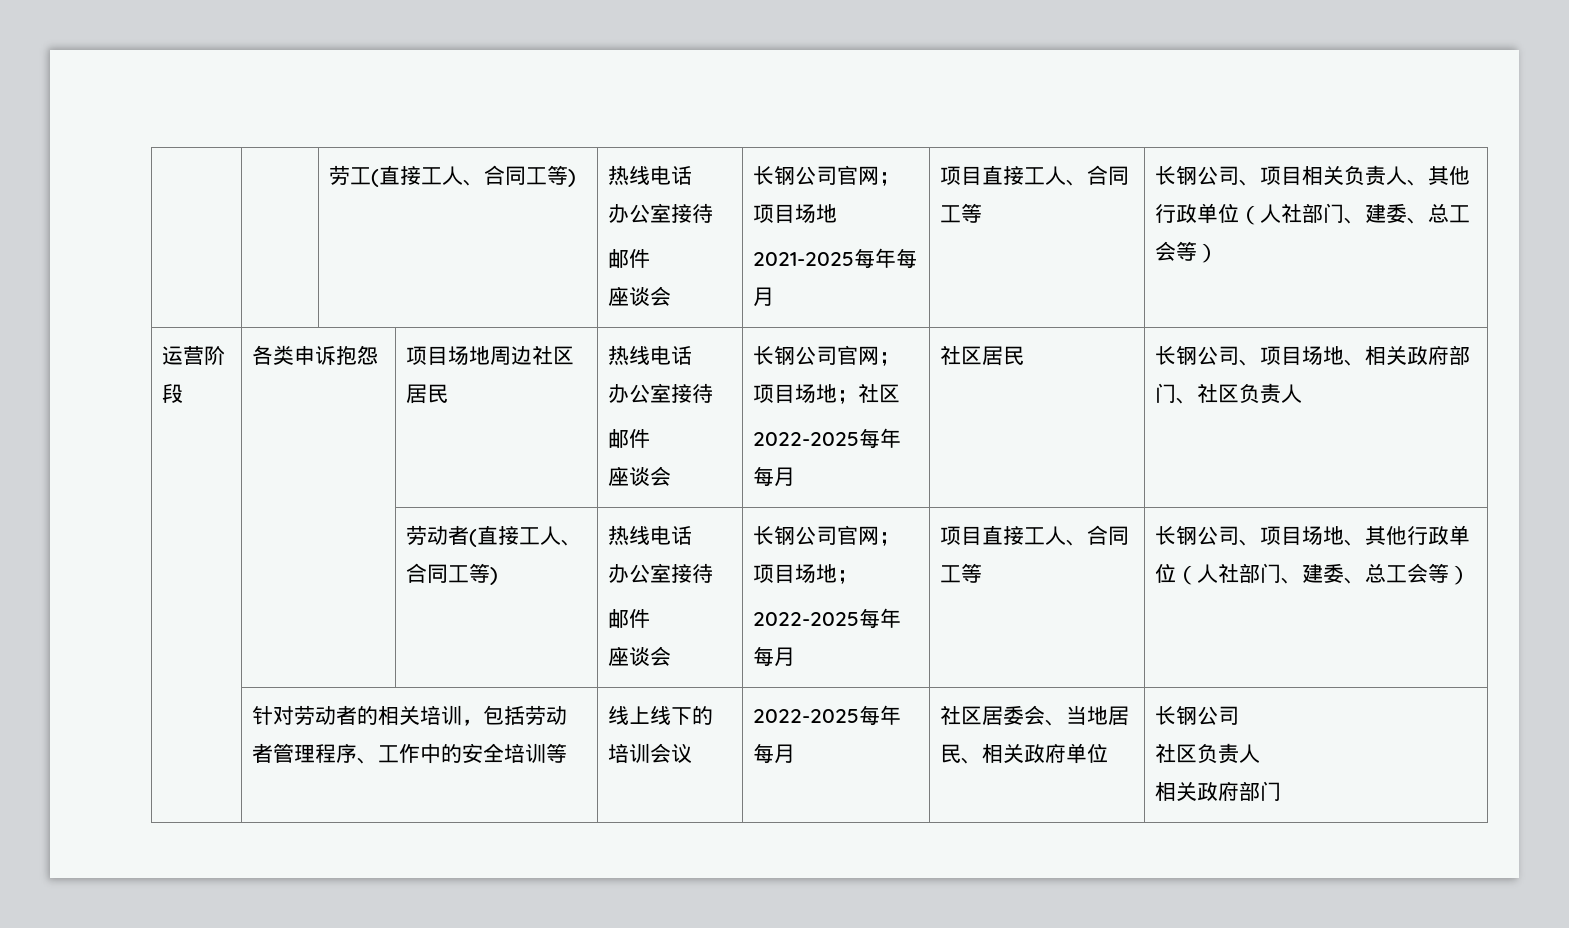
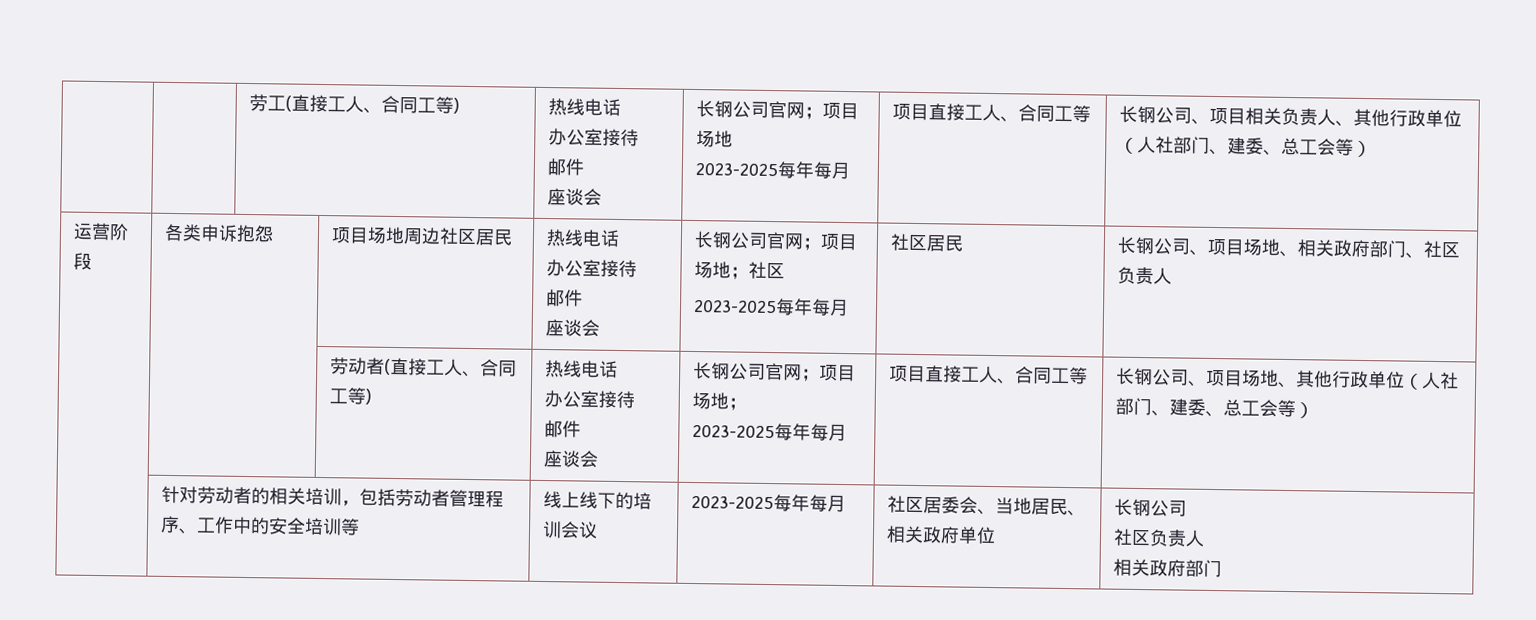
[752,252,854,266] 2021-2025 -> [694,162,778,177] 2023-2025
[752,432,859,446] 2022-2025 -> [692,298,777,314] 2023-2025
[752,612,859,626] 2022-2025 -> [691,423,775,439] 2023-2025
[752,709,859,723] 2022-2025 -> [690,494,774,510] 2023-2025

